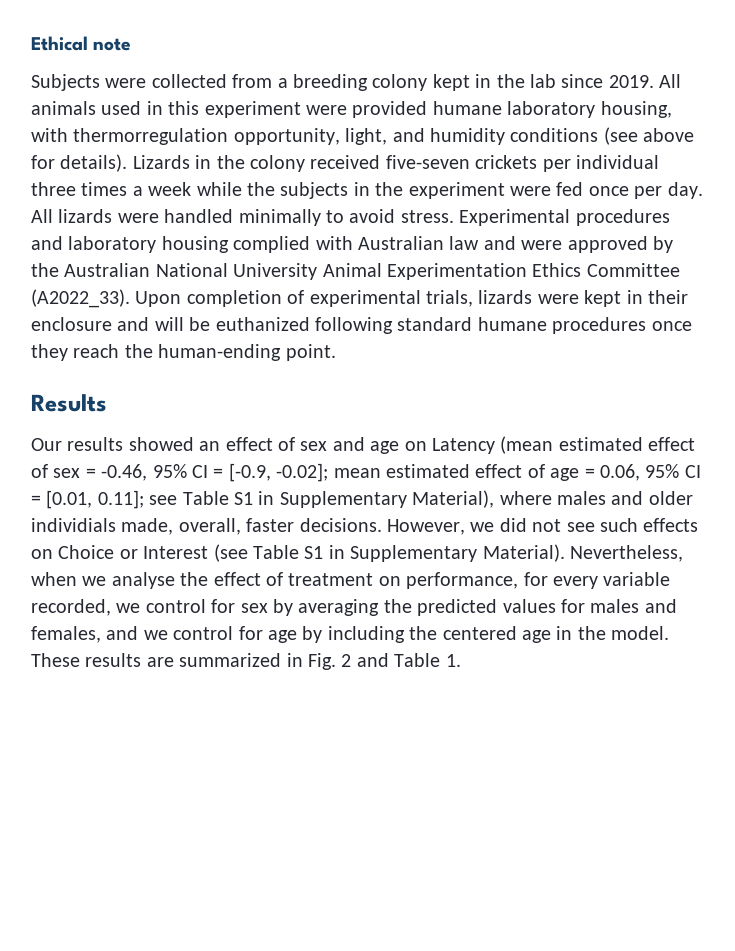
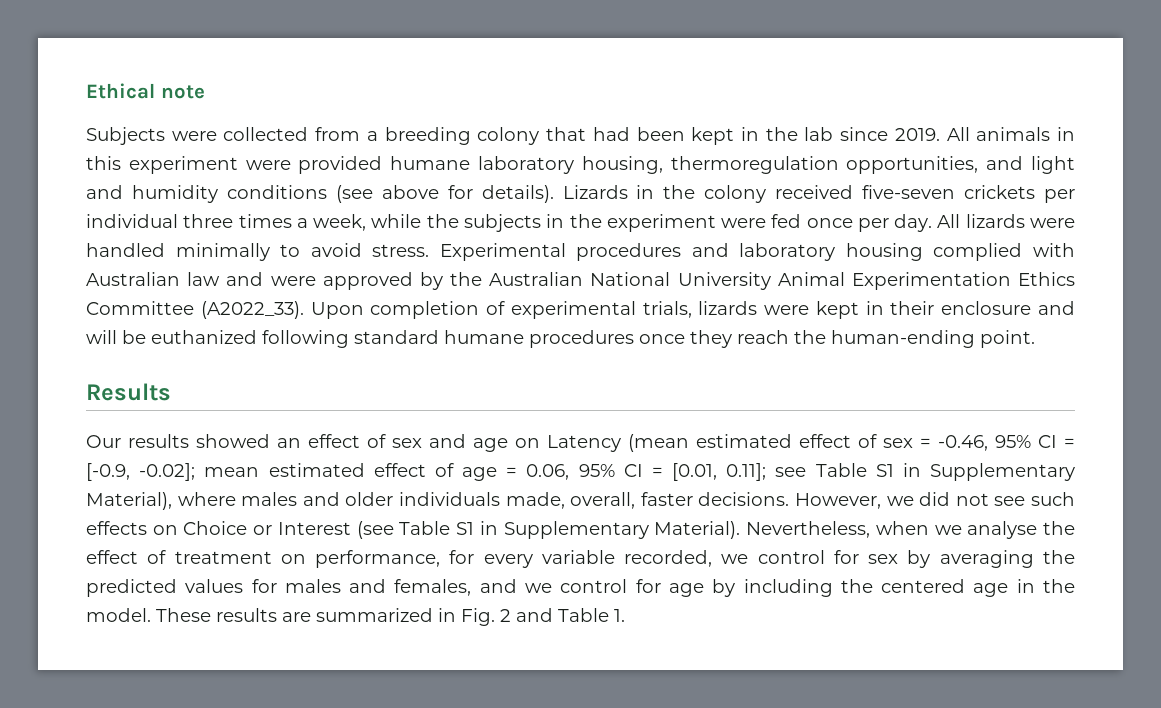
(428, 82) none -> [546,127,685,141] that had been
[101,101,142,115] used -> (1051, 134) none
[31,128,388,145] with thermorregulation opportunity, light, -> [670,156,1075,174] thermoregulation opportunities, and light
[148,182,192,196] week -> [313,214,367,231] week,
[31,518,116,532] individials -> [399,492,500,506] individuals

